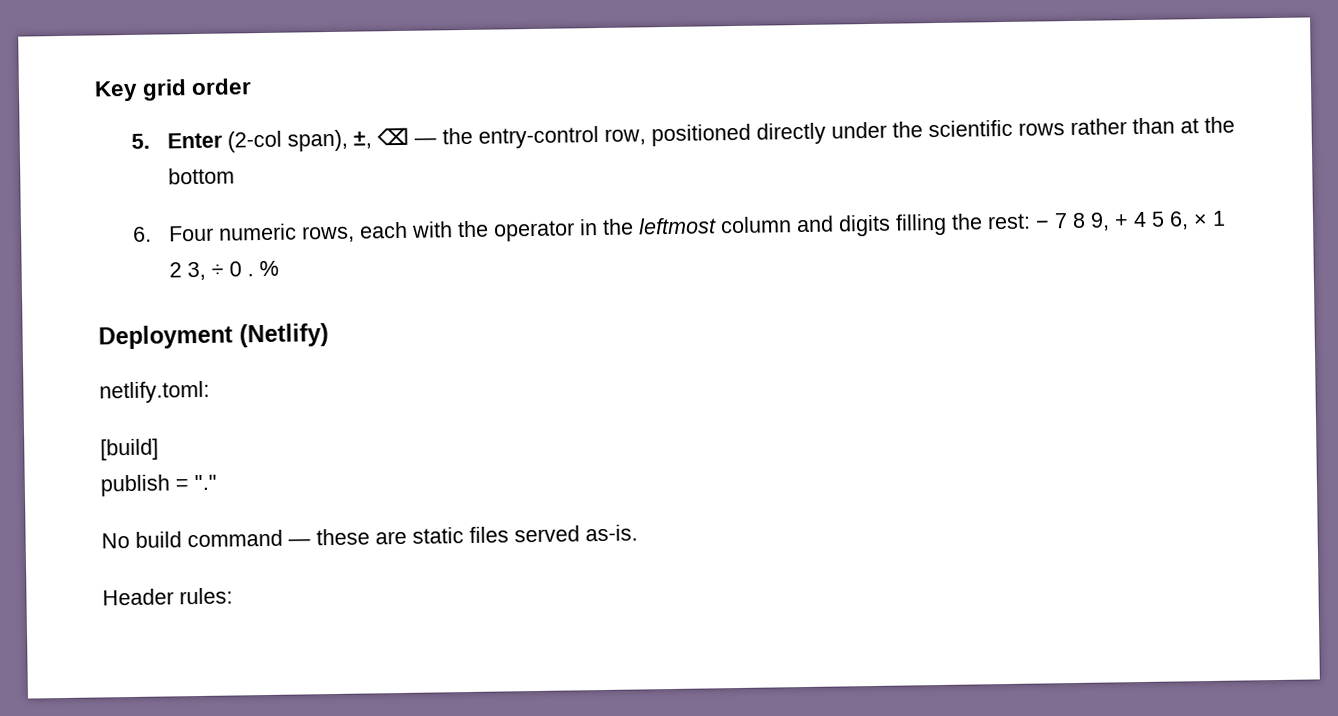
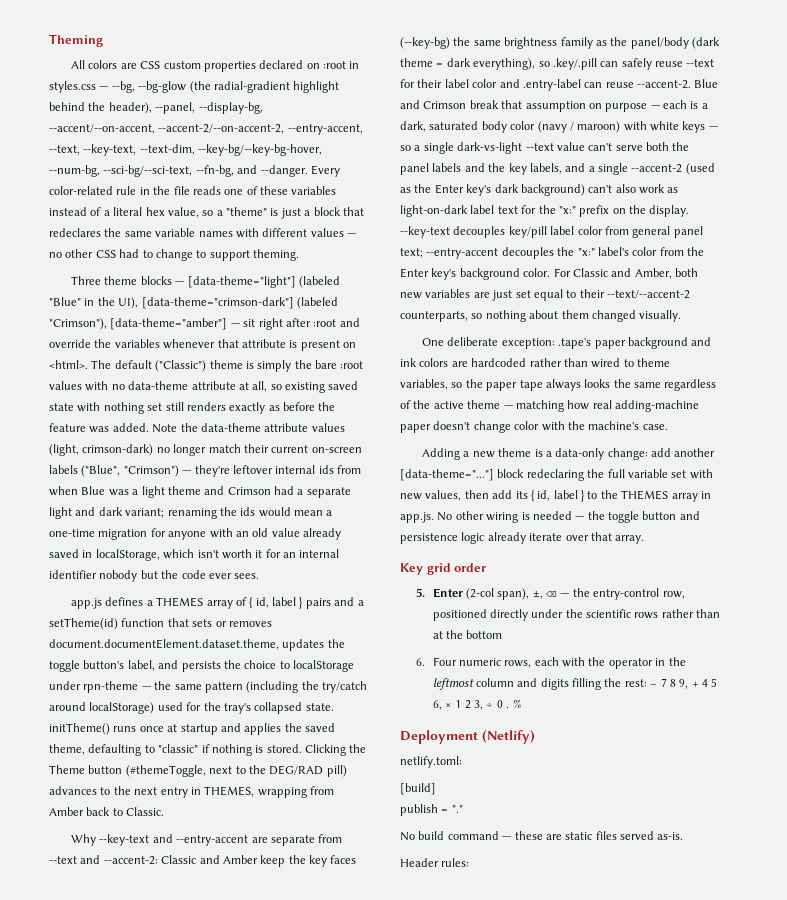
(94, 91) none -> [49,34,103,47] [71,60,360,72] [49,81,340,93] [49,102,263,114] [49,124,363,135] [49,144,323,156] [49,165,340,177] [49,186,337,195] [49,207,364,219] [49,228,356,238] [49,249,299,261] [71,276,340,288] [49,297,338,309] [49,318,360,330] [49,339,356,351] [49,360,364,372] [49,381,359,393] [49,402,336,414] [49,423,345,433] [49,444,362,456] [49,465,361,477] [49,486,351,498] [49,507,333,519] [49,528,341,540] [49,549,340,561] [49,570,260,582] [71,597,364,609] [49,618,272,630] [49,639,345,651] [49,660,354,672] [49,681,367,693] [49,702,334,714] [49,723,335,735] [49,744,367,756] [49,765,347,777] [49,786,334,798] [49,807,165,816] [71,834,343,846] [49,855,357,867] [400,37,720,49] [400,58,715,70] [400,79,719,91] [400,100,708,112] [400,121,718,133] [400,142,690,154] [400,163,715,175] [400,184,679,196] [400,205,690,217] [400,226,703,238] [400,247,704,259] [400,268,698,280] [400,289,690,301] [400,310,682,322] [422,337,712,349] [400,358,670,368] [400,379,717,391] [400,400,699,412] [400,421,668,433] [422,448,716,460] [400,469,713,481] [400,490,711,502] [400,511,700,523] [400,532,645,544] Theming // All colors are CSS custom properties declared on :root in styles.css — --bg, --bg-glow (the radial-gradient highlight behind the header), --panel, --display-bg, --accent/--on-accent, --accent-2/--on-accent-2, --entry-accent, --text, --key-text, --text-dim, --key-bg/--key-bg-hover, --num-bg, --sci-bg/--sci-text, --fn-bg, and --danger. Every color-related rule in the file reads one of these variables instead of a literal hex value, so a "theme" is just a block that redeclares the same variable names with different values — no other CSS had to change to support theming. // Three theme blocks — [data-theme="light"] (labeled "Blue" in the UI), [data-theme="crimson-dark"] (labeled "Crimson"), [data-theme="amber"] — sit right after :root and override the variables whenever that attribute is present on <html>. The default ("Classic") theme is simply the bare :root values with no data-theme attribute at all, so existing saved state with nothing set still renders exactly as before the feature was added. Note the data-theme attribute values (light, crimson-dark) no longer match their current on-screen labels ("Blue", "Crimson") — they're leftover internal ids from when Blue was a light theme and Crimson had a separate light and dark variant; renaming the ids would mean a one-time migration for anyone with an old value already saved in localStorage, which isn't worth it for an internal identifier nobody but the code ever sees. // app.js defines a THEMES array of { id, label } pairs and a setTheme(id) function that sets or removes document.documentElement.dataset.theme, updates the toggle button's label, and persists the choice to localStorage under rpn-theme — the same pattern (including the try/catch around localStorage) used for the tray's collapsed state. initTheme() runs once at startup and applies the saved theme, defaulting to "classic" if nothing is stored. Clicking the Theme button (#themeToggle, next to the DEG/RAD pill) advances to the next entry in THEMES, wrapping from Amber back to Classic. // Why --key-text and --entry-accent are separate from --text and --accent-2: Classic and Amber keep the key faces (--key-bg) the same brightness family as the panel/body (dark theme = dark everything), so .key/.pill can safely reuse --text for their label color and .entry-label can reuse --accent-2. Blue and Crimson break that assumption on purpose — each is a dark, saturated body color (navy / maroon) with white keys — so a single dark-vs-light --text value can't serve both the panel labels and the key labels, and a single --accent-2 (used as the Enter key's dark background) can't also work as light-on-dark label text for the "x:" prefix on the display. --key-text decouples key/pill label color from general panel text; --entry-accent decouples the "x:" label's color from the Enter key's background color. For Classic and Amber, both new variables are just set equal to their --text/--accent-2 counterparts, so nothing about them changed visually. // One deliberate exception: .tape's paper background and ink colors are hardcoded rather than wired to theme variables, so the paper tape always looks the same regardless of the active theme — matching how real adding-machine paper doesn't change color with the machine's case. // Adding a new theme is a data-only change: add another [data-theme="..."] block redeclaring the full variable set with new values, then add its { id, label } to the THEMES array in app.js. No other wiring is needed — the toggle button and persistence logic already iterate over that array. //

